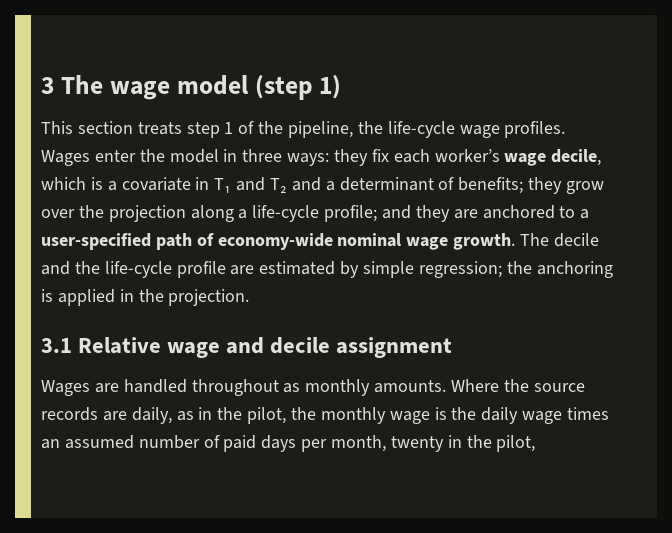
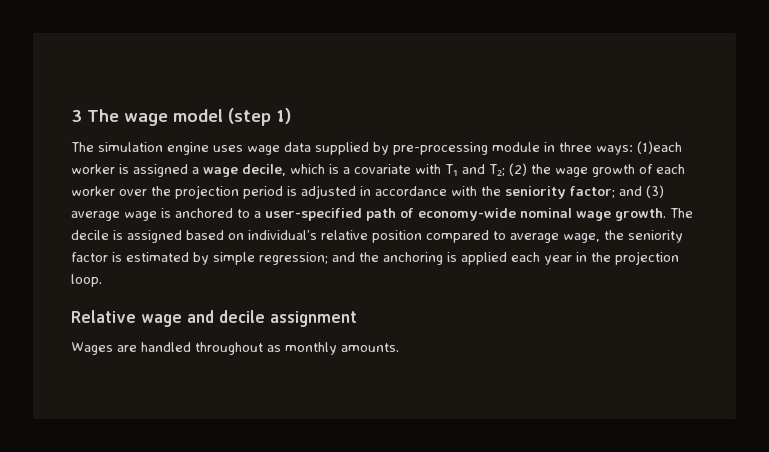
[41,121,566,138] [41,149,500,166] This section treats step 1 of the pipeline, the life-cycle wage profiles. Wages enter the model in three ways: they fix each worker’s -> [71,141,682,155] [71,164,199,177] The simulation engine uses wage data supplied by pre-processing module in three ways: (1)each worker is assigned a
[195,177,210,190] in -> [415,164,441,174] with
[270,177,605,194] [41,205,478,222] T₂ and a determinant of benefits; they grow over the projection along a life-cycle profile; and they are -> [489,163,685,177] [71,185,664,199] [71,208,171,221] T₂; (2) the wage growth of each worker over the projection period is adjusted in accordance with the seniority factor; and (3) average wage is
[41,261,255,278] and the life-cycle profile are -> [113,230,683,243] [71,252,122,262] is assigned based on individual’s relative position compared to average wage, the seniority factor is
(502, 269) none -> [332,252,355,262] and
[119,289,250,306] [41,338,72,353] in the projection. // 3.1 -> [511,251,679,265] [71,274,102,287] each year in the projection loop. //
[451,379,585,392] [41,407,610,424] [41,435,536,452] Where the source records are daily, as in the pilot, the monthly wage is the daily wage times an assumed number of paid days per month, twenty in the pilot, -> (399, 347) none

